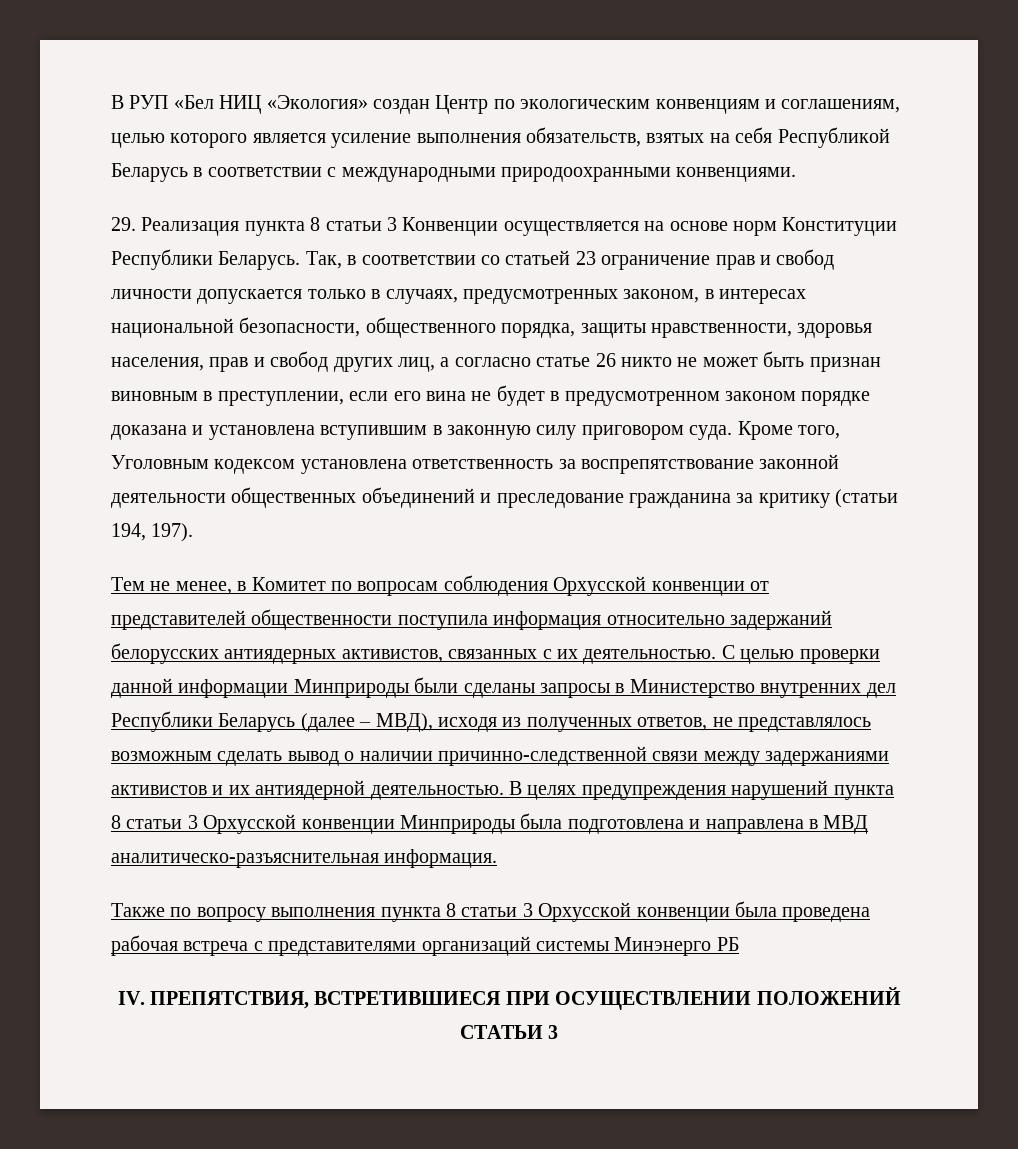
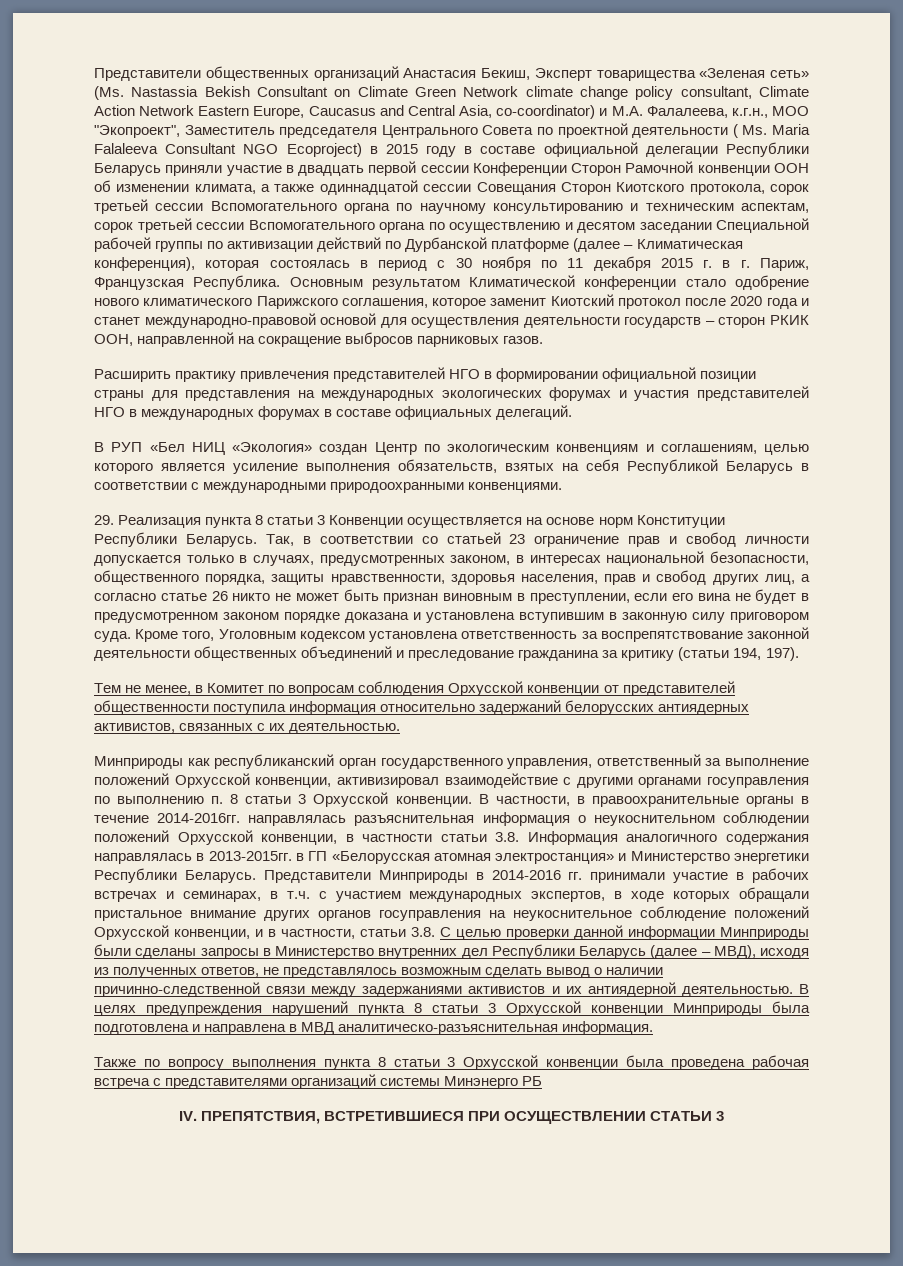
(111, 102) none -> [94,66,809,81] [94,86,810,100] [94,105,809,119] [94,123,811,138] [94,142,810,157] [94,161,809,176] [94,180,810,195] [94,199,810,214] [94,218,809,233] [94,237,743,252] [94,256,809,271] [94,275,809,290] [94,294,809,309] [94,313,809,328] [94,332,544,347] [94,367,757,382] [94,386,809,401] [94,405,573,420] Представители общественных организаций Анастасия Бекиш, Эксперт товарищества «Зеленая сеть» (Ms. Nastassia Bekish Consultant on Climate Green Network climate change policy consultant, Climate Action Network Eastern Europe, Caucasus and Central Asia, co-coordinator) и М.А. Фалалеева, к.г.н., МОО "Экопроект", Заместитель председателя Центрального Совета по проектной деятельности ( Ms. Maria Falaleeva Consultant NGO Ecoproject) в 2015 году в составе официальной делегации Республики Беларусь приняли участие в двадцать первой сессии Конференции Сторон Рамочной конвенции ООН об изменении климата, а также одиннадцатой сессии Совещания Сторон Киотского протокола, сорок третьей сессии Вспомогательного органа по научному консультированию и техническим аспектам, сорок третьей сессии Вспомогательного органа по осуществлению и десятом заседании Специальной рабочей группы по активизации действий по Дурбанской платформе (далее – Климатическая конференция), которая состоялась в период с 30 ноября по 11 декабря 2015 г. в г. Париж, Французская Республика. Основным результатом Климатической конференции стало одобрение нового климатического Парижского соглашения, которое заменит Киотский протокол после 2020 года и станет международно-правовой основой для осуществления деятельности государств – сторон РКИК ООН, направленной на сокращение выбросов парниковых газов. // Расширить практику привлечения представителей НГО в формировании официальной позиции страны для представления на международных экологических форумах и участия представителей НГО в международных форумах в составе официальных делегаций. //
(717, 656) none -> [94,754,809,769] [94,773,809,788] [94,792,810,807] [94,811,809,826] [94,830,809,845] [94,851,809,864] [94,868,809,883] [94,887,809,902] [94,906,809,921] [94,925,435,940] // Минприроды как республиканский орган государственного управления, ответственный за выполнение положений Орхусской конвенции, активизировал взаимодействие с другими органами госуправления по выполнению п. 8 статьи 3 Орхусской конвенции. В частности, в правоохранительные органы в течение 2014-2016гг. направлялась разъяснительная информация о неукоснительном соблюдении положений Орхусской конвенции, в частности статьи 3.8. Информация аналогичного содержания направлялась в 2013-2015гг. в ГП «Белорусская атомная электростанция» и Министерство энергетики Республики Беларусь. Представители Минприроды в 2014-2016 гг. принимали участие в рабочих встречах и семинарах, в т.ч. с участием международных экспертов, в ходе которых обращали пристальное внимание других органов госуправления на неукоснительное соблюдение положений Орхусской конвенции, и в частности, статьи 3.8.
[756,987,901,1005] ПОЛОЖЕНИЙ -> (647, 1117) none

